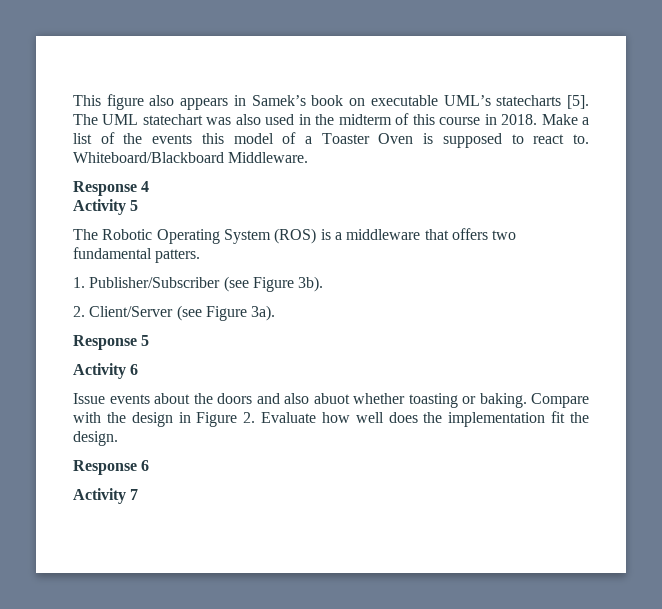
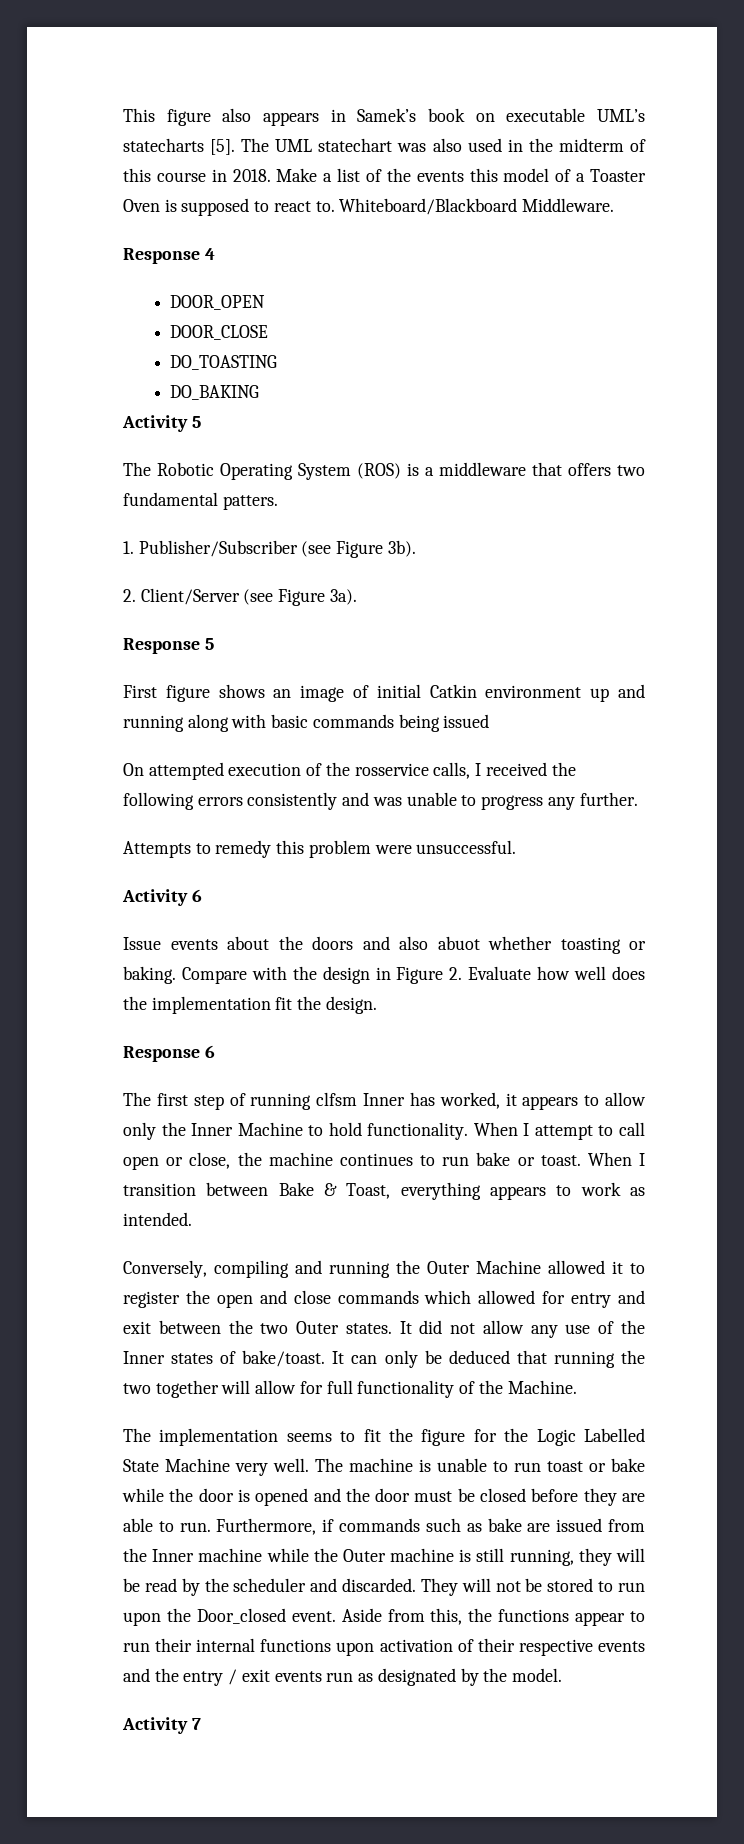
(150, 186) none -> [170,295,266,310] [170,325,269,340] [170,355,278,370] [170,385,260,400] // DOOR_OPEN // DOOR_CLOSE // DO_TOASTING // DO_BAKING
(150, 340) none -> [123,684,646,702] [123,714,490,732] [123,762,576,780] [123,792,638,810] [123,840,517,858] // First figure shows an image of initial Catkin environment up and running along with basic commands being issued // On attempted execution of the rosservice calls, I received the following errors consistently and was unable to progress any further. // Attempts to remedy this problem were unsuccessful.
(150, 465) none -> [123,1092,646,1110] [123,1122,645,1140] [123,1152,646,1170] [123,1182,645,1200] [123,1212,192,1226] [123,1260,645,1278] [123,1290,645,1308] [123,1320,645,1338] [123,1350,645,1368] [123,1380,577,1398] [123,1428,645,1446] [123,1458,645,1476] [122,1488,645,1506] [123,1518,645,1535] [123,1548,645,1566] [123,1578,646,1596] [123,1608,645,1626] [123,1638,645,1656] [123,1668,562,1686] // The first step of running clfsm Inner has worked, it appears to allow only the Inner Machine to hold functionality. When I attempt to call open or close, the machine continues to run bake or toast. When I transition between Bake & Toast, everything appears to work as intended. // Conversely, compiling and running the Outer Machine allowed it to register the open and close commands which allowed for entry and exit between the two Outer states. It did not allow any use of the Inner states of bake/toast. It can only be deduced that running the two together will allow for full functionality of the Machine. // The implementation seems to fit the figure for the Logic Labelled State Machine very well. The machine is unable to run toast or bake while the door is opened and the door must be closed before they are able to run. Furthermore, if commands such as bake are issued from the Inner machine while the Outer machine is still running, they will be read by the scheduler and discarded. They will not be stored to run upon the Door_closed event. Aside from this, the functions appear to run their internal functions upon activation of their respective events and the entry / exit events run as designated by the model.

